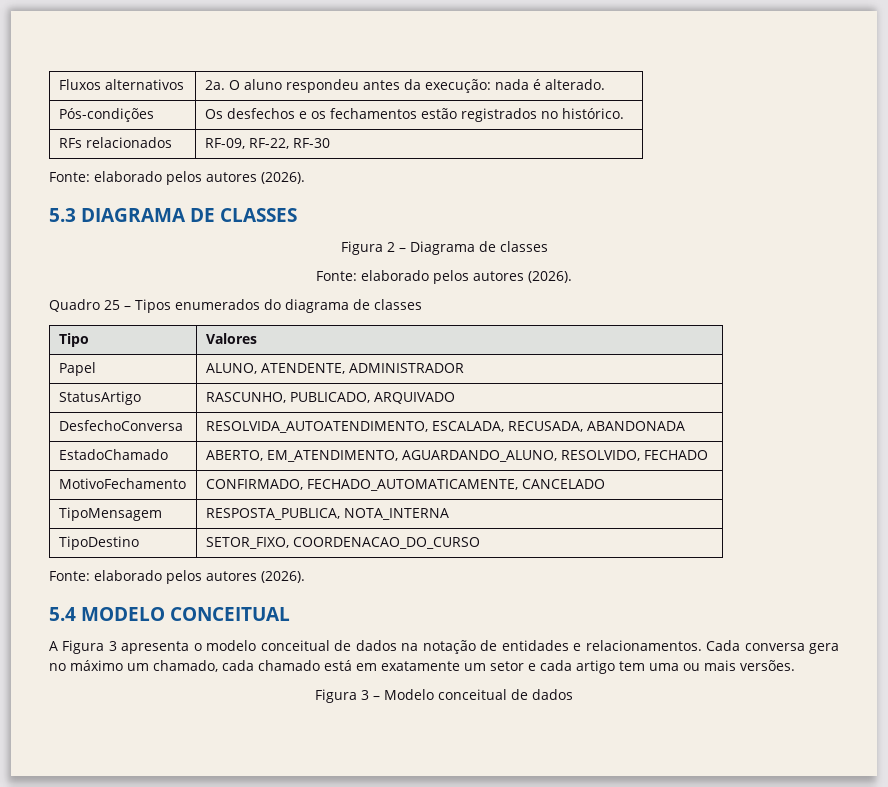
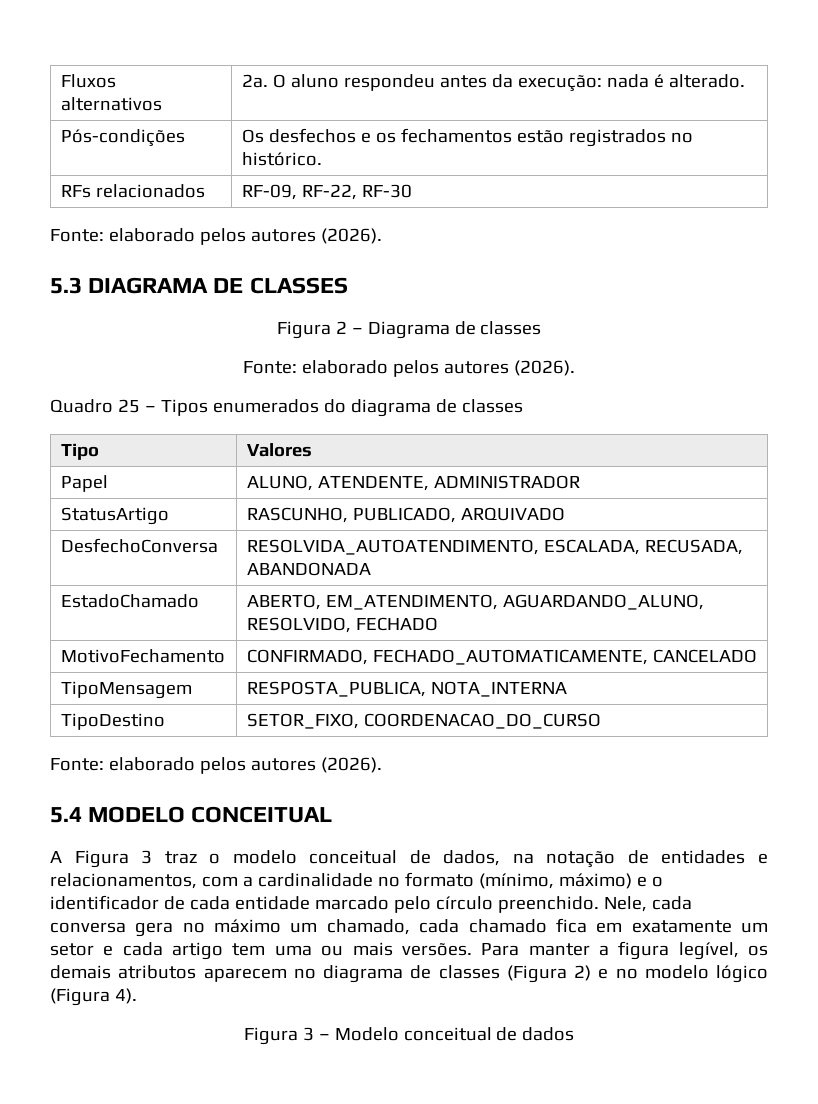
[121,641,190,654] apresenta -> [164,851,197,864] traz
[355,640,397,651] dados -> [443,850,501,866] dados,
[585,640,741,651] relacionamentos. Cada -> [50,872,663,889] [50,895,692,913] relacionamentos, com a cardinalidade no formato (mínimo, máximo) e o identificador de cada entidade marcado pelo círculo preenchido. Nele, cada
[324,660,352,671] está -> [555,918,587,933] fica
(795, 665) none -> [481,941,769,960] [50,965,768,983] [50,988,137,1006] Para manter a figura legível, os demais atributos aparecem no diagrama de classes (Figura 2) e no modelo lógico (Figura 4).

